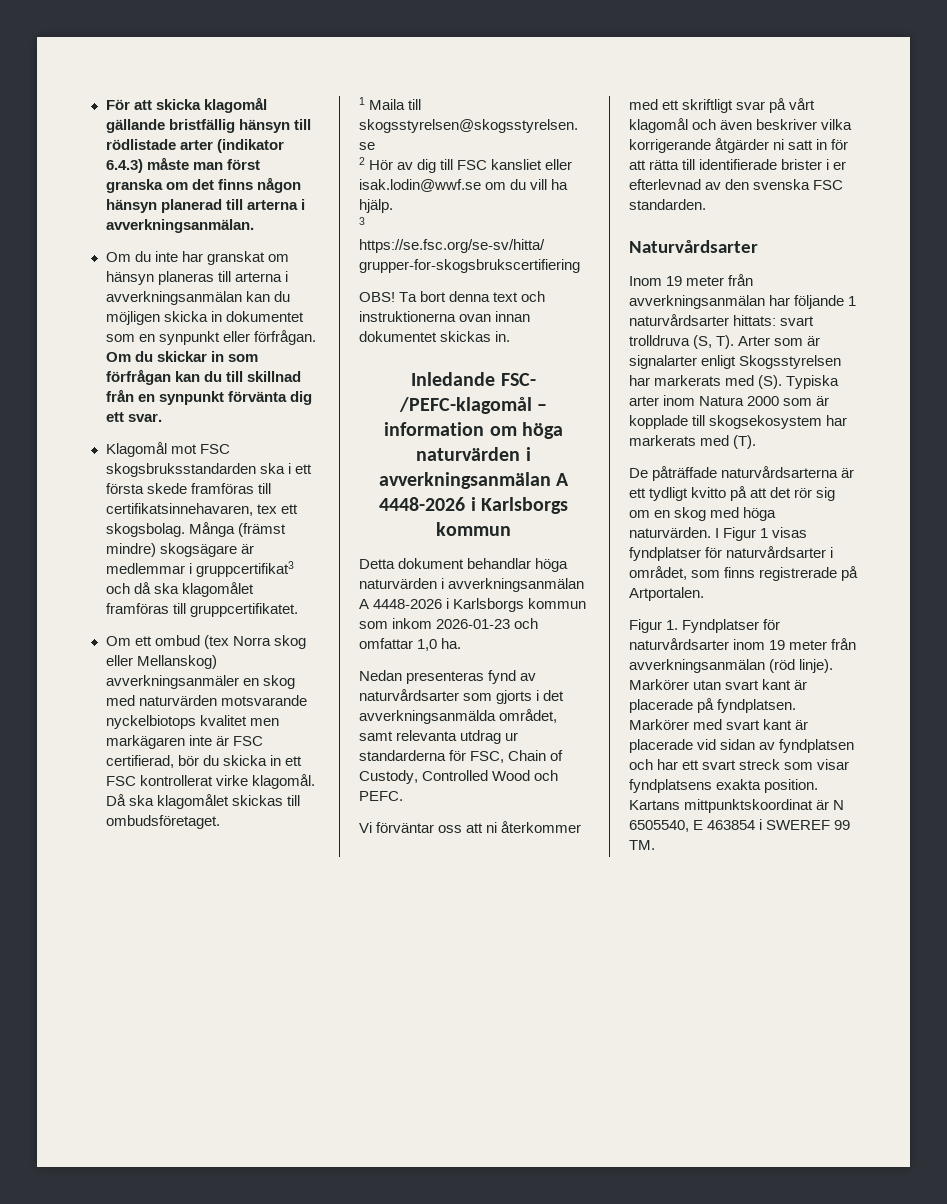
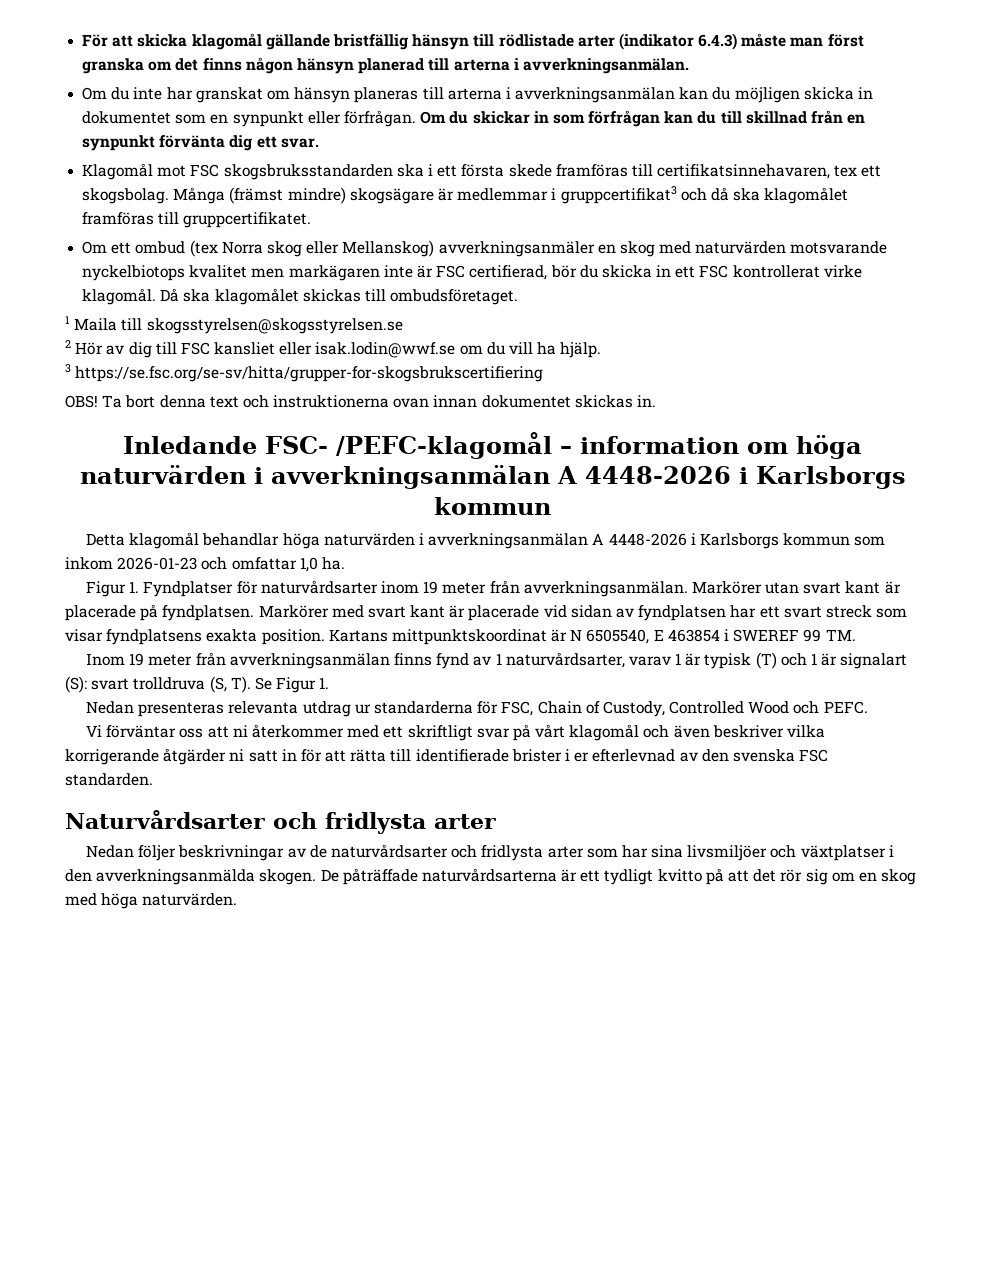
[398,558,465,569] dokument -> [129,532,200,549] klagomål
[359,670,537,684] [359,689,565,704] [359,709,558,724] [359,731,393,741] Nedan presenteras fynd av naturvårdsarter som gjorts i det avverkningsanmälda området, samt -> [86,580,901,597] [65,604,908,621] [65,629,856,645] [86,652,908,669] [65,676,330,693] [86,701,225,717] Figur 1. Fyndplatser för naturvårdsarter inom 19 meter från avverkningsanmälan. Markörer utan svart kant är placerade på fyndplatsen. Markörer med svart kant är placerade vid sidan av fyndplatsen har ett svart streck som visar fyndplatsens exakta position. Kartans mittpunktskoordinat är N 6505540, E 463854 i SWEREF 99 TM. // Inom 19 meter från avverkningsanmälan finns fynd av 1 naturvårdsarter, varav 1 är typisk (T) och 1 är signalart (S): svart trolldruva (S, T). Se Figur 1. // Nedan presenteras
[629,274,754,286] [629,295,857,309] [629,314,815,326] [629,335,821,349] [629,355,842,369] [629,375,840,389] [629,395,830,406] [629,415,848,429] [629,435,757,449] // Inom 19 meter från avverkningsanmälan har följande 1 naturvårdsarter hittats: svart trolldruva (S, T). Arter som är signalarter enligt Skogsstyrelsen har markerats med (S). Typiska arter inom Natura 2000 som är kopplade till skogsekosystem har markerats med (T). // -> [273,812,496,834] [86,844,894,861] [65,869,317,885] och fridlysta arter // Nedan följer beskrivningar av de naturvårdsarter och fridlysta arter som har sina livsmiljöer och växtplatser i den avverkningsanmälda skogen.
[715,527,808,541] [629,546,834,561] [629,566,859,581] [629,587,704,601] [629,619,781,633] [629,638,857,650] [629,659,834,673] [629,679,808,690] [629,698,797,713] [629,719,809,730] [629,739,855,753] [629,759,850,770] [629,779,819,793] [629,799,845,813] [629,819,851,832] [629,840,655,850] I Figur 1 visas fyndplatser för naturvårdsarter i området, som finns registrerade på Artportalen. // Figur 1. Fyndplatser för naturvårdsarter inom 19 meter från avverkningsanmälan (röd linje). Markörer utan svart kant är placerade på fyndplatsen. Markörer med svart kant är placerade vid sidan av fyndplatsen och har ett svart streck som visar fyndplatsens exakta position. Kartans mittpunktskoordinat är N 6505540, E 463854 i SWEREF 99 TM. -> (238, 899) none

